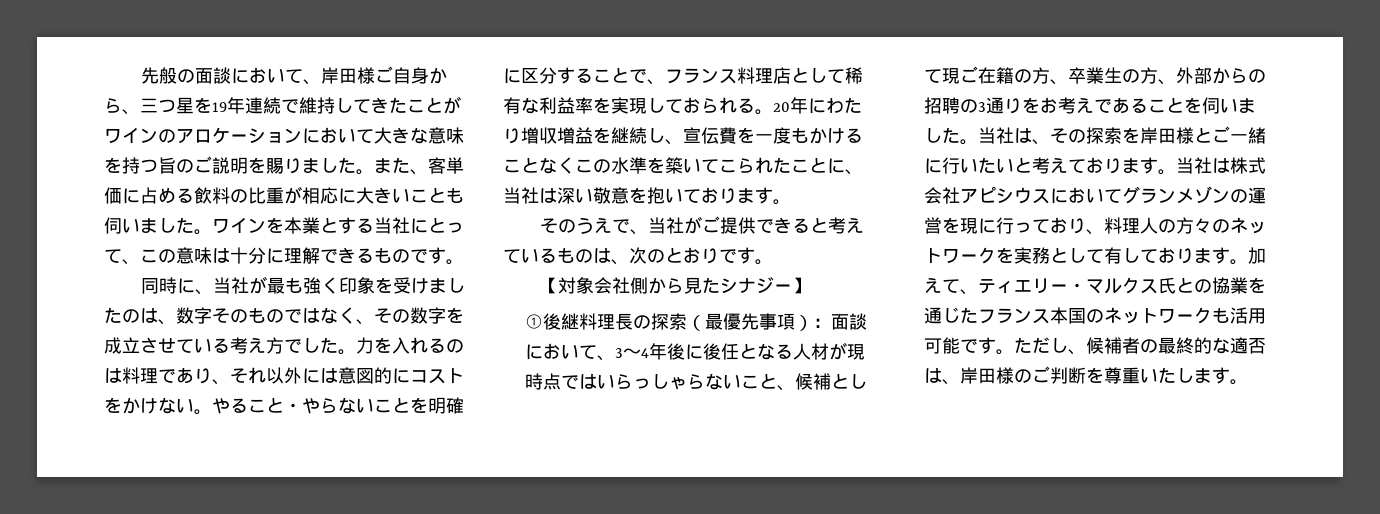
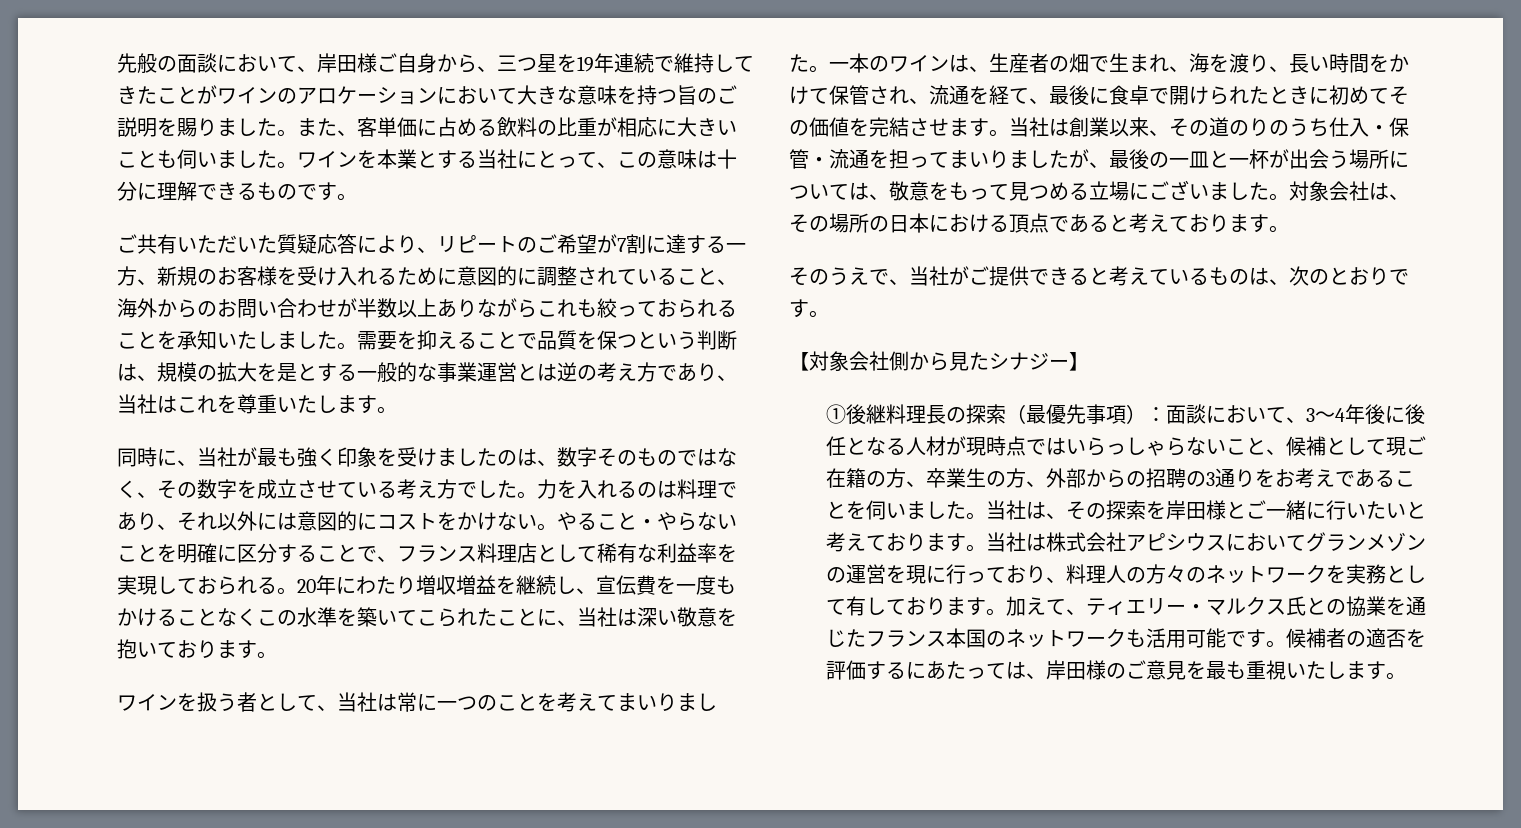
(464, 262) none -> [117,234,746,254] [117,266,737,286] [117,298,737,318] [117,330,737,350] [117,362,737,382] [117,394,397,414] // ご共有いただいた質疑応答により、リピートのご希望が7割に達する一方、新規のお客様を受け入れるために意図的に調整されていること、海外からのお問い合わせが半数以上ありながらこれも絞っておられることを承知いたしました。需要を抑えることで品質を保つという判断は、規模の拡大を是とする一般的な事業運営とは逆の考え方であり、当社はこれを尊重いたします。
(791, 202) none -> [117,692,717,712] [789,53,1409,73] [789,85,1409,105] [789,117,1409,137] [789,149,1409,169] [789,180,1409,201] [789,213,1289,233] // ワインを扱う者として、当社は常に一つのことを考えてまいりました。一本のワインは、生産者の畑で生まれ、海を渡り、長い時間をかけて保管され、流通を経て、最後に食卓で開けられたときに初めてその価値を完結させます。当社は創業以来、その道のりのうち仕入・保管・流通を担ってまいりましたが、最後の一皿と一杯が出会う場所については、敬意をもって見つめる立場にございました。対象会社は、その場所の日本における頂点であると考えております。
[1014,337,1267,355] [924,366,1141,385] ただし、候補者の最終的な適否は、岸田様のご判断を尊重 -> [1285,628,1426,648] [825,660,1286,680] 候補者の適否を評価するにあたっては、岸田様のご意見を最も重視

